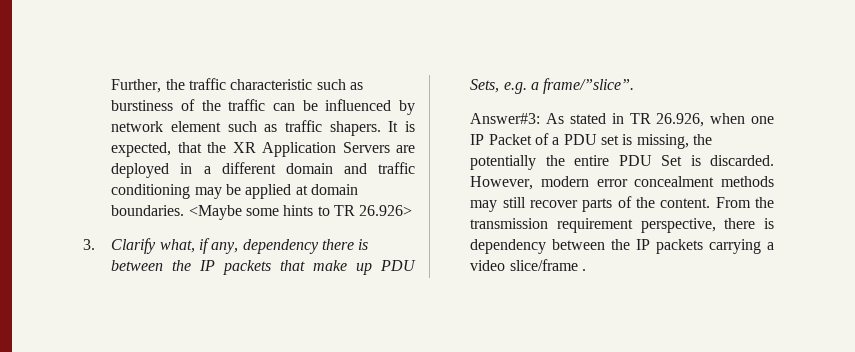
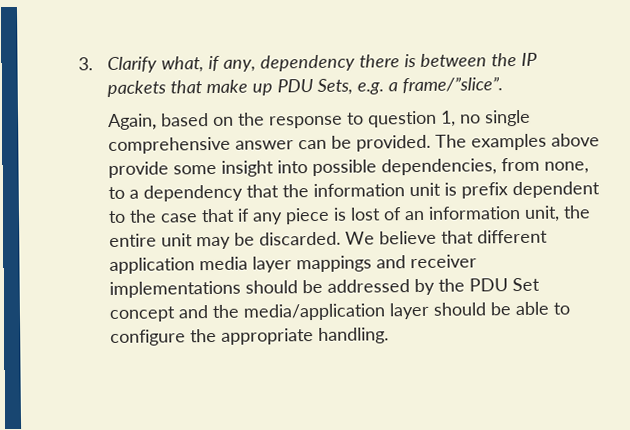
[111,78,363,93] [111,99,415,115] [111,120,416,136] [111,142,415,157] [111,162,415,178] [111,184,358,199] [111,205,413,220] Further, the traffic characteristic such as burstiness of the traffic can be influenced by network element such as traffic shapers. It is expected, that the XR Application Servers are deployed in a different domain and traffic conditioning may be applied at domain boundaries. <Maybe some hints to TR 26.926> // -> (78, 64) none
[470,113,774,127] [470,133,712,149] [470,155,774,170] [470,176,774,190] [470,196,774,212] [470,218,774,233] [470,239,774,254] [470,259,586,271] Answer#3: As stated in TR 26.926, when one IP Packet of a PDU set is missing, the potentially the entire PDU Set is discarded. However, modern error concealment methods may still recover parts of the content. From the transmission requirement perspective, there is dependency between the IP packets carrying a video slice/frame . -> [108,109,532,131] [108,133,601,155] [108,157,590,179] [108,181,601,202] [108,205,592,225] [109,229,549,250] [109,254,478,275] [109,277,541,299] [109,301,571,323] [110,327,390,347] Again, based on the response to question 1, no single comprehensive answer can be provided. The examples above provide some insight into possible dependencies, from none, to a dependency that the information unit is prefix dependent to the case that if any piece is lost of an information unit, the entire unit may be discarded. We believe that different application media layer mappings and receiver implementations should be addressed by the PDU Set concept and the media/application layer should be able to configure the appropriate handling.

